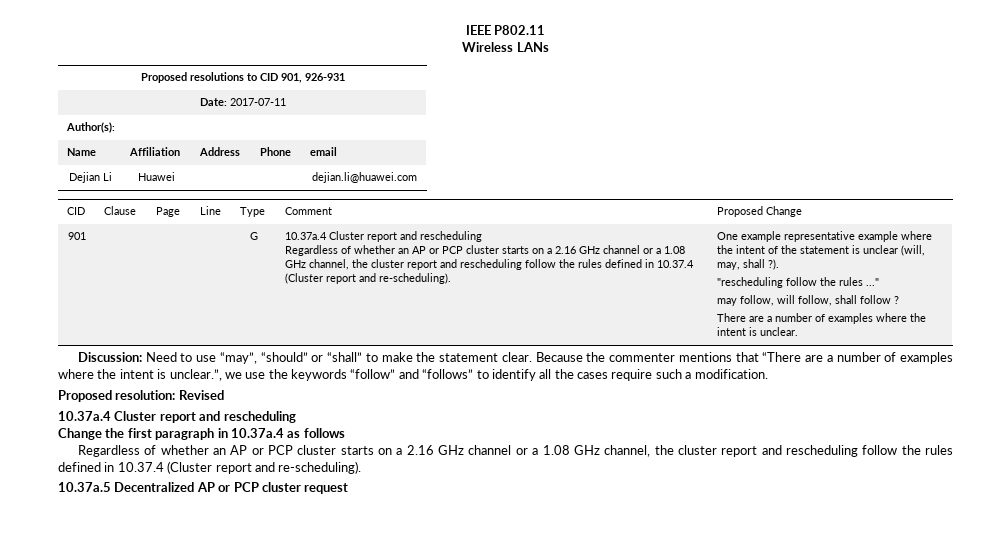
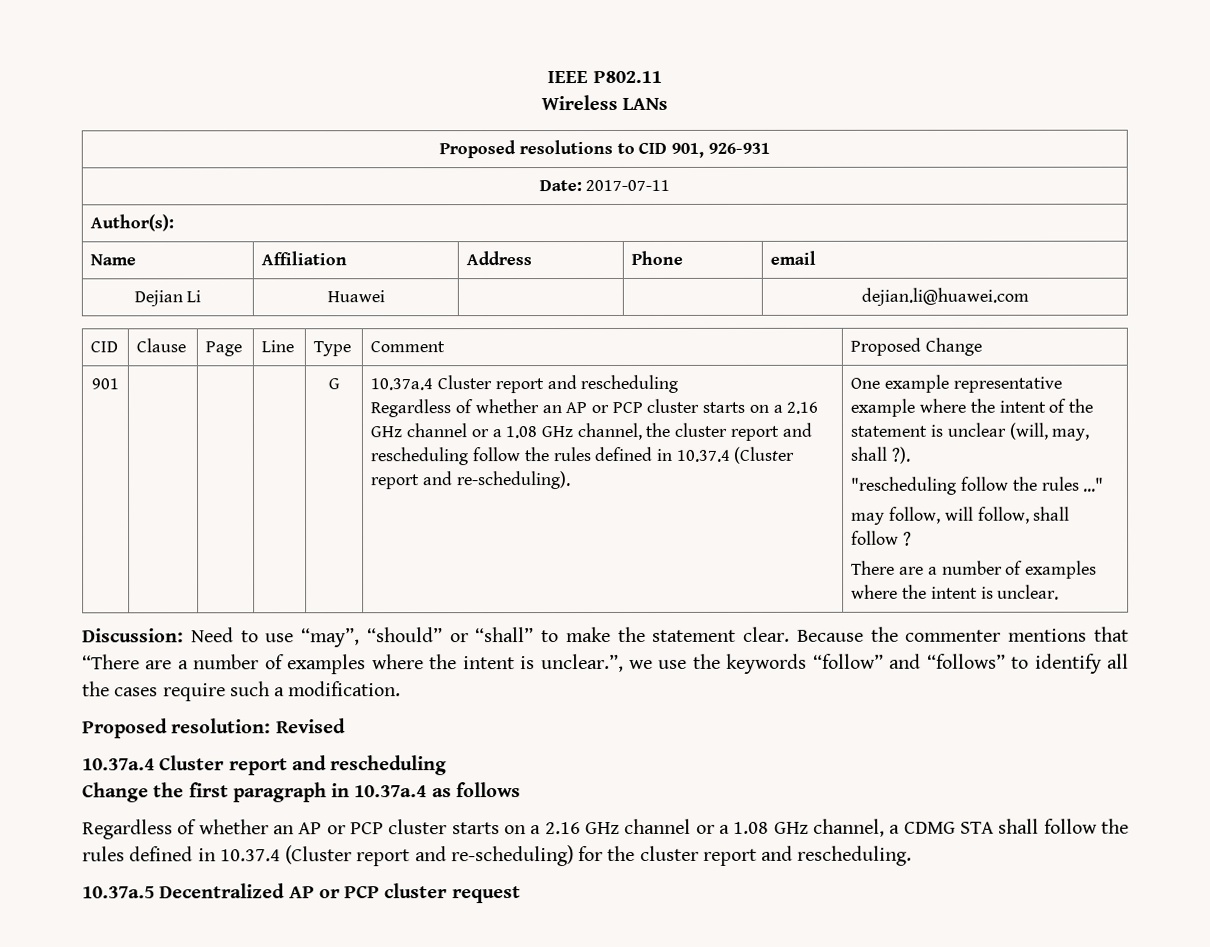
[654,445,953,457] [58,461,362,474] the cluster report and rescheduling follow the rules defined in 10.37.4 (Cluster report and re-scheduling). -> [889,818,1130,834] [82,845,913,867] a CDMG STA shall follow the rules defined in 10.37.4 (Cluster report and re-scheduling) for the cluster report and rescheduling.

